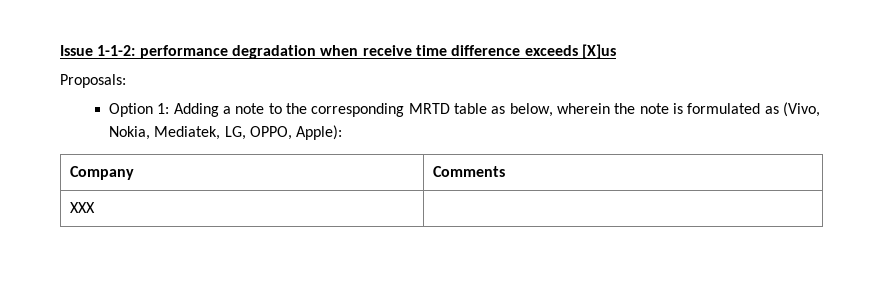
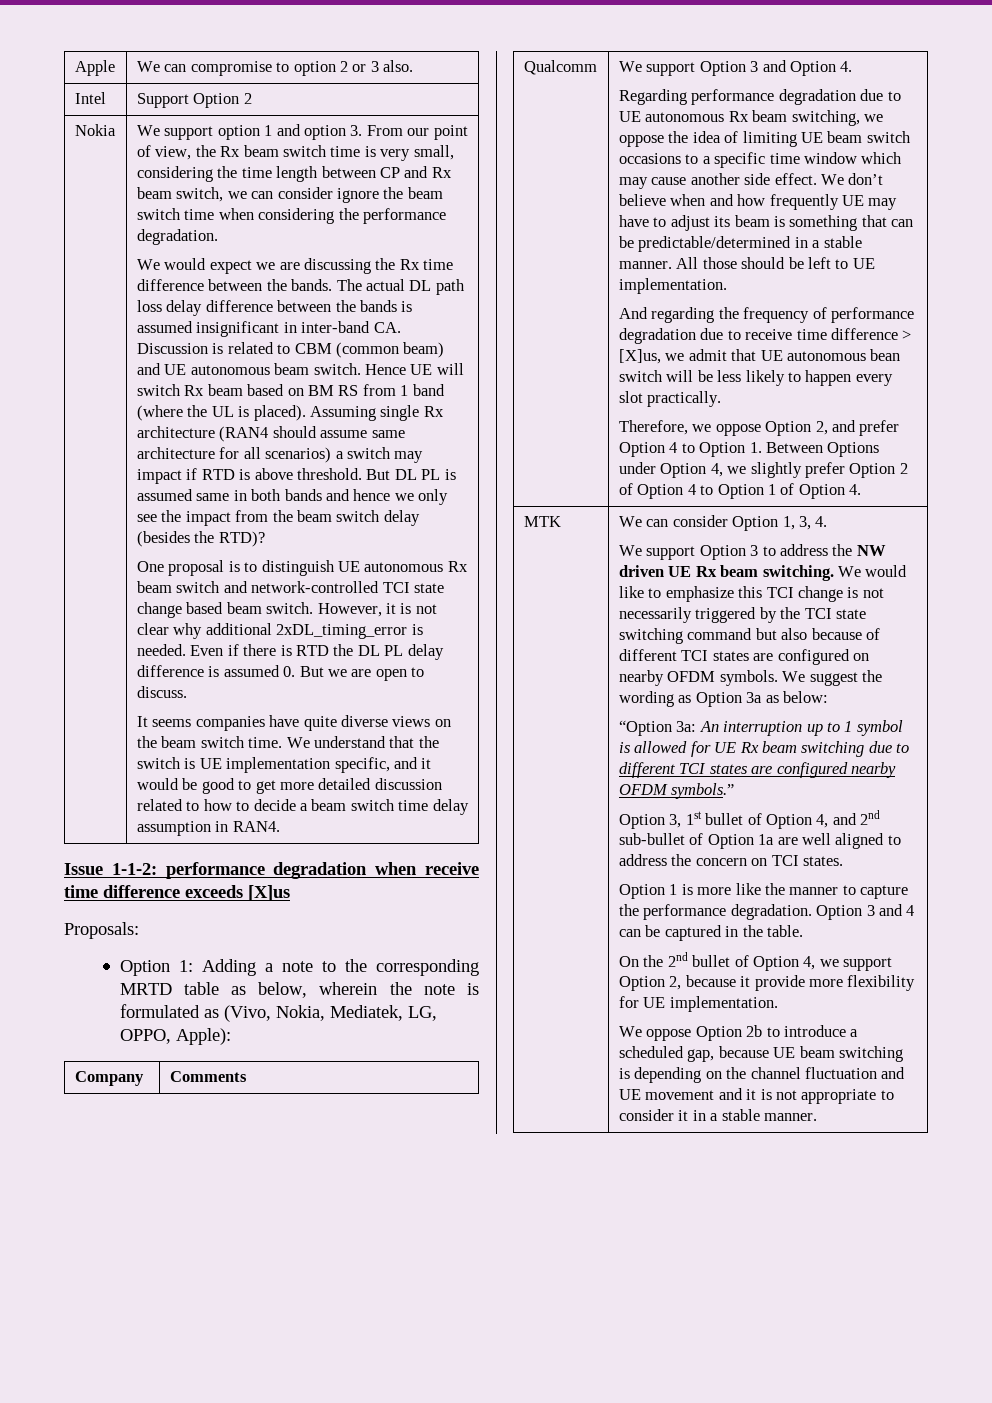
(60, 50) none -> [74,60,115,76] [136,60,414,76] [74,92,106,104] [136,93,252,108] [74,124,116,136] [136,124,468,140] [136,145,454,161] [136,166,452,182] [136,187,443,203] [136,208,447,224] [136,229,218,245] [136,258,454,274] [136,279,465,295] [136,300,413,316] [136,321,401,337] [136,342,445,358] [136,363,464,375] [136,384,445,396] [136,405,444,421] [136,426,405,442] [136,447,424,463] [136,468,456,484] [136,489,449,505] [136,510,420,526] [136,531,265,547] [136,560,468,576] [136,581,445,593] [136,602,437,618] [136,623,423,639] [136,644,444,660] [136,665,425,681] [136,686,187,698] [136,715,451,731] [136,736,439,748] [136,757,432,773] [136,778,442,794] [136,799,469,815] [136,821,280,836] Apple | We can compromise to option 2 or 3 also. // Intel | Support Option 2 // Nokia | We support option 1 and option 3. From our point of view, the Rx beam switch time is very small, considering the time length between CP and Rx beam switch, we can consider ignore the beam switch time when considering the performance degradation. // We would expect we are discussing the Rx time difference between the bands. The actual DL path loss delay difference between the bands is assumed insignificant in inter-band CA. Discussion is related to CBM (common beam) and UE autonomous beam switch. Hence UE will switch Rx beam based on BM RS from 1 band (where the UL is placed). Assuming single Rx architecture (RAN4 should assume same architecture for all scenarios) a switch may impact if RTD is above threshold. But DL PL is assumed same in both bands and hence we only see the impact from the beam switch delay (besides the RTD)? // One proposal is to distinguish UE autonomous Rx beam switch and network-controlled TCI state change based beam switch. However, it is not clear why additional 2xDL_timing_error is needed. Even if there is RTD the DL PL delay difference is assumed 0. But we are open to discuss. // It seems companies have quite diverse views on the beam switch time. We understand that the switch is UE implementation specific, and it would be good to get more detailed discussion related to how to decide a beam switch time delay assumption in RAN4. //
[70,202,96,213] XXX | -> [523,60,597,75] [618,60,853,76] [618,89,901,105] [618,110,884,126] [618,131,911,147] [618,152,903,168] [618,173,884,189] [618,194,898,210] [618,215,914,231] [618,236,862,252] [618,257,875,269] [618,278,727,294] [618,307,915,323] [618,328,912,344] [618,349,901,364] [618,370,893,386] [618,391,722,407] [618,420,900,436] [618,442,880,457] [618,462,908,478] [618,483,862,499] [523,516,561,527] [618,515,828,531] [618,544,886,560] [618,565,908,581] [618,586,884,602] [618,607,867,623] [618,628,881,644] [618,649,870,665] [618,670,883,686] [618,691,829,707] [618,720,903,736] [618,741,910,757] [618,762,897,778] [618,783,735,799] [618,810,881,829] [618,833,901,849] [618,854,844,866] [618,883,909,899] [618,904,915,920] [618,925,804,941] [618,952,893,971] [618,975,916,991] [618,996,778,1012] [618,1025,859,1041] [618,1046,904,1062] [618,1067,906,1083] [618,1088,894,1104] [618,1109,818,1121] Qualcomm | We support Option 3 and Option 4. // Regarding performance degradation due to UE autonomous Rx beam switching, we oppose the idea of limiting UE beam switch occasions to a specific time window which may cause another side effect. We don’t believe when and how frequently UE may have to adjust its beam is something that can be predictable/determined in a stable manner. All those should be left to UE implementation. // And regarding the frequency of performance degradation due to receive time difference > [X]us, we admit that UE autonomous bean switch will be less likely to happen every slot practically. // Therefore, we oppose Option 2, and prefer Option 4 to Option 1. Between Options under Option 4, we slightly prefer Option 2 of Option 4 to Option 1 of Option 4. // MTK | We can consider Option 1, 3, 4. // We support Option 3 to address the NW driven UE Rx beam switching. We would like to emphasize this TCI change is not necessarily triggered by the TCI state switching command but also because of different TCI states are configured on nearby OFDM symbols. We suggest the wording as Option 3a as below: // “Option 3a: An interruption up to 1 symbol is allowed for UE Rx beam switching due to different TCI states are configured nearby OFDM symbols.” // Option 3, 1st bullet of Option 4, and 2nd sub-bullet of Option 1a are well aligned to address the concern on TCI states. // Option 1 is more like the manner to capture the performance degradation. Option 3 and 4 can be captured in the table. // On the 2nd bullet of Option 4, we support Option 2, because it provide more flexibility for UE implementation. // We oppose Option 2b to introduce a scheduled gap, because UE beam switching is depending on the channel fluctuation and UE movement and it is not appropriate to consider it in a stable manner.

